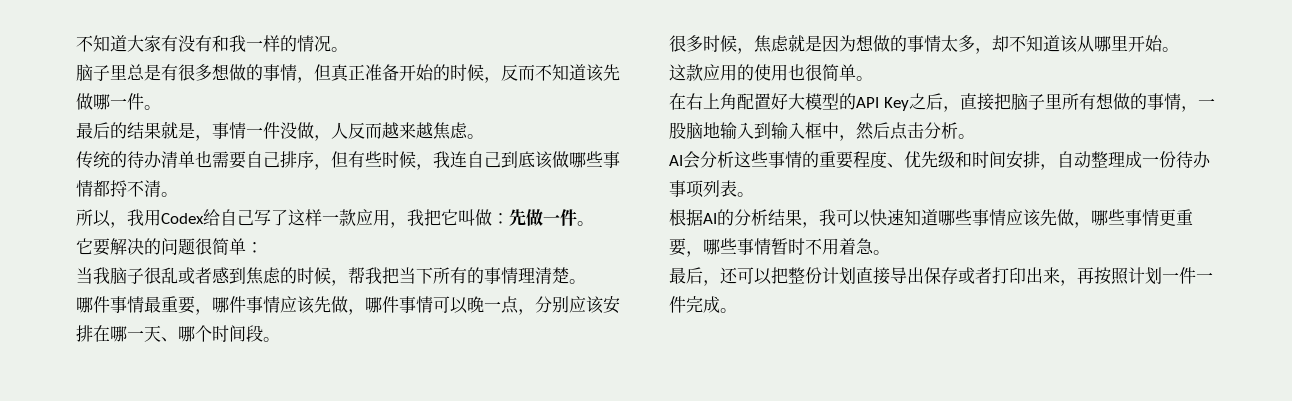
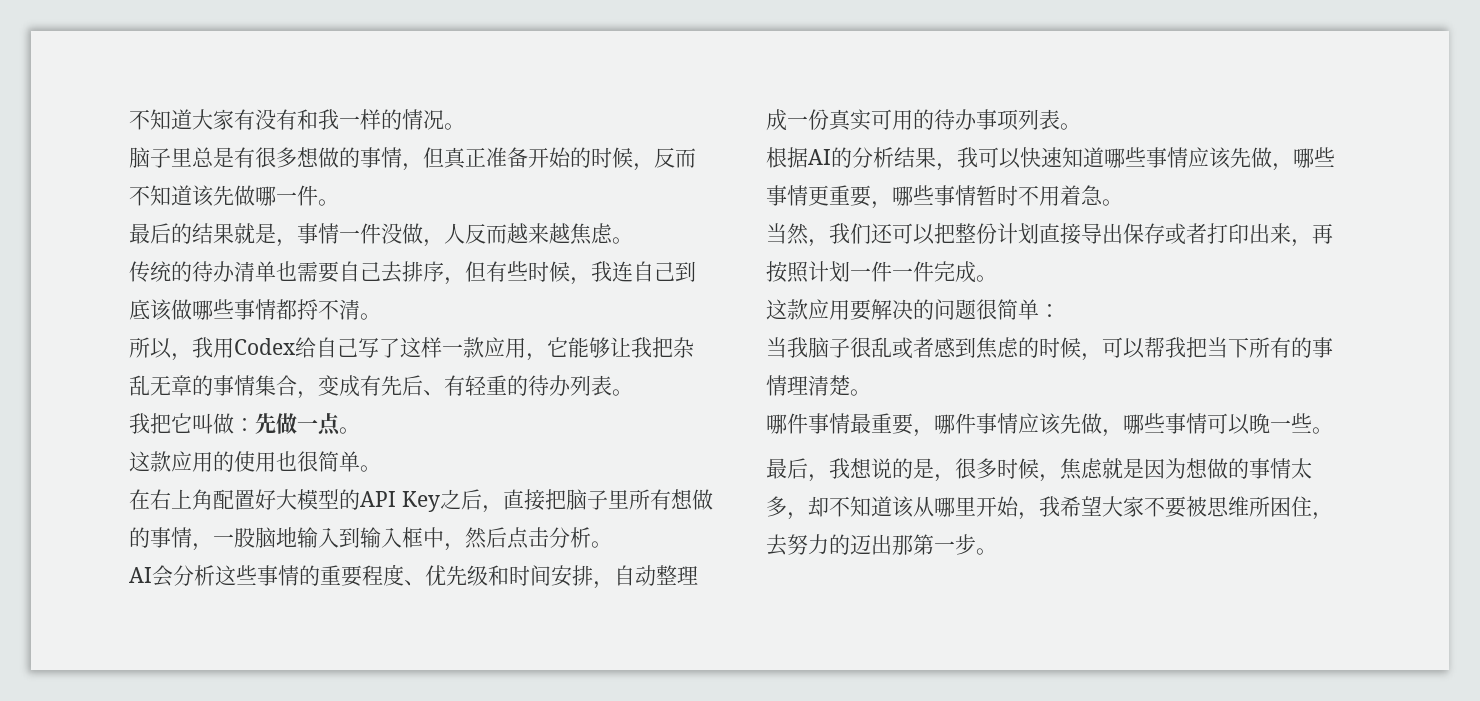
(280, 159) none -> [381,261,402,283] 去
(407, 225) none -> [547,337,694,358] [129,375,633,399] 它能够让我把杂乱无章的事情集合，变成有先后、有轻重的待办列表。 //
[560,209,594,226] [76,238,263,256] [76,267,586,286] [76,296,620,315] [76,325,280,342] [669,34,1163,54] 件。 // 它要解决的问题很简单： // 当我脑子很乱或者感到焦虑的时候，帮我把当下所有的事情理清楚。 // 哪件事情最重要，哪件事情应该先做，哪件事情可以晚一点，分别应该安排在哪一天、哪个时间段。 // 很多时候，焦虑就是因为想做的事情太多，却不知道该从哪里开始 -> [318,413,341,436] 点
(1176, 159) none -> [829,109,934,131] 真实可用的
[669,267,720,286] 最后， -> [766,223,871,247] 当然，我们
(737, 310) none -> [766,299,1060,321] [766,337,1333,361] [766,375,871,396] [766,413,1333,437] [766,458,1312,482] [766,496,1333,520] [766,534,997,556] // 这款应用要解决的问题很简单： // 当我脑子很乱或者感到焦虑的时候，可以帮我把当下所有的事情理清楚。 // 哪件事情最重要，哪件事情应该先做，哪些事情可以晚一些。 // 最后，我想说的是，很多时候，焦虑就是因为想做的事情太多，却不知道该从哪里开始，我希望大家不要被思维所困住，去努力的迈出那第一步。

